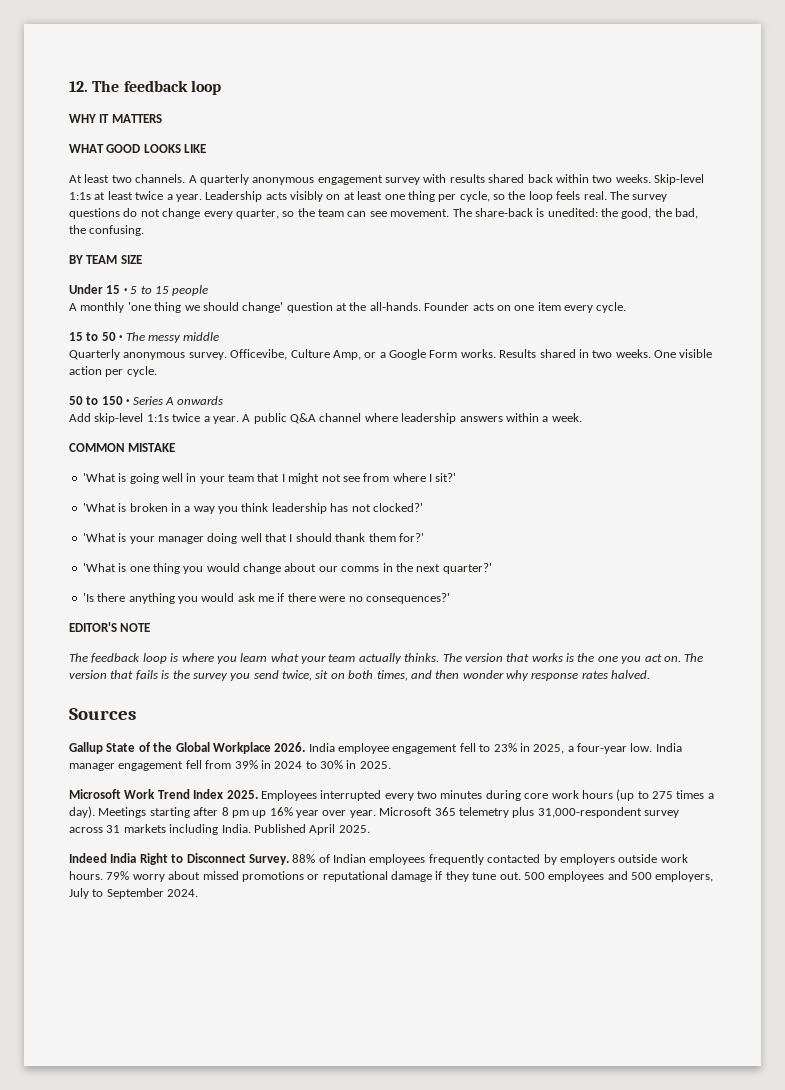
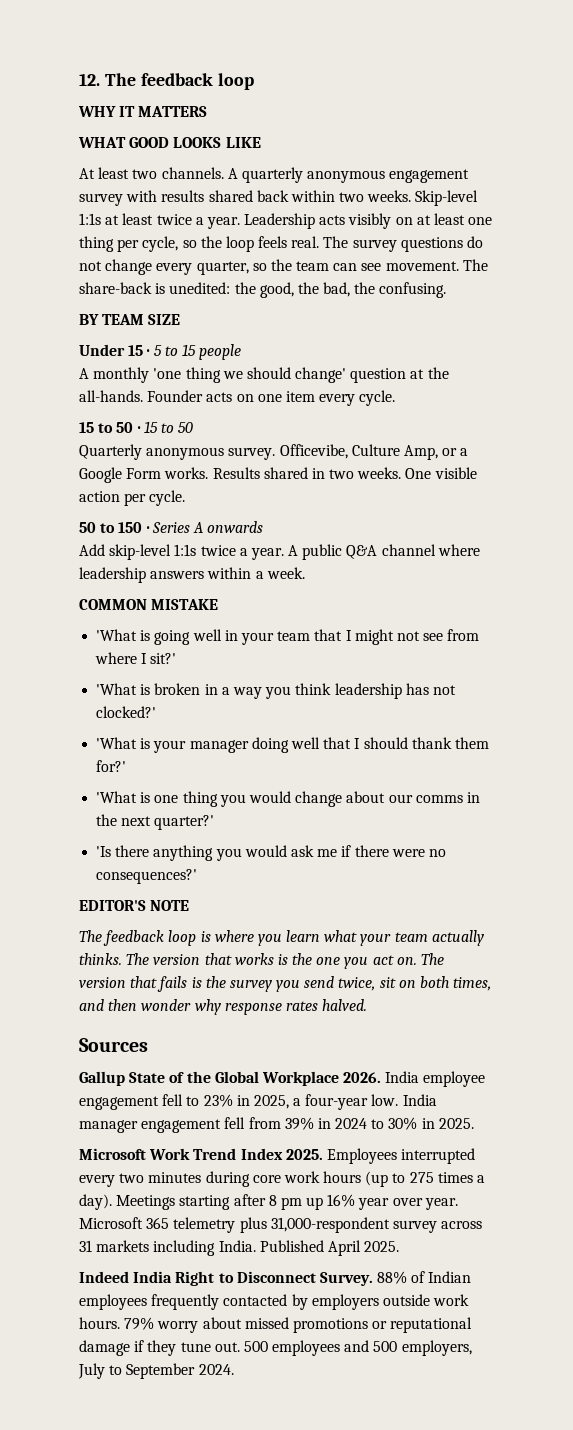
[125,332,220,343] The messy middle -> [143,421,194,433] 15 to 50

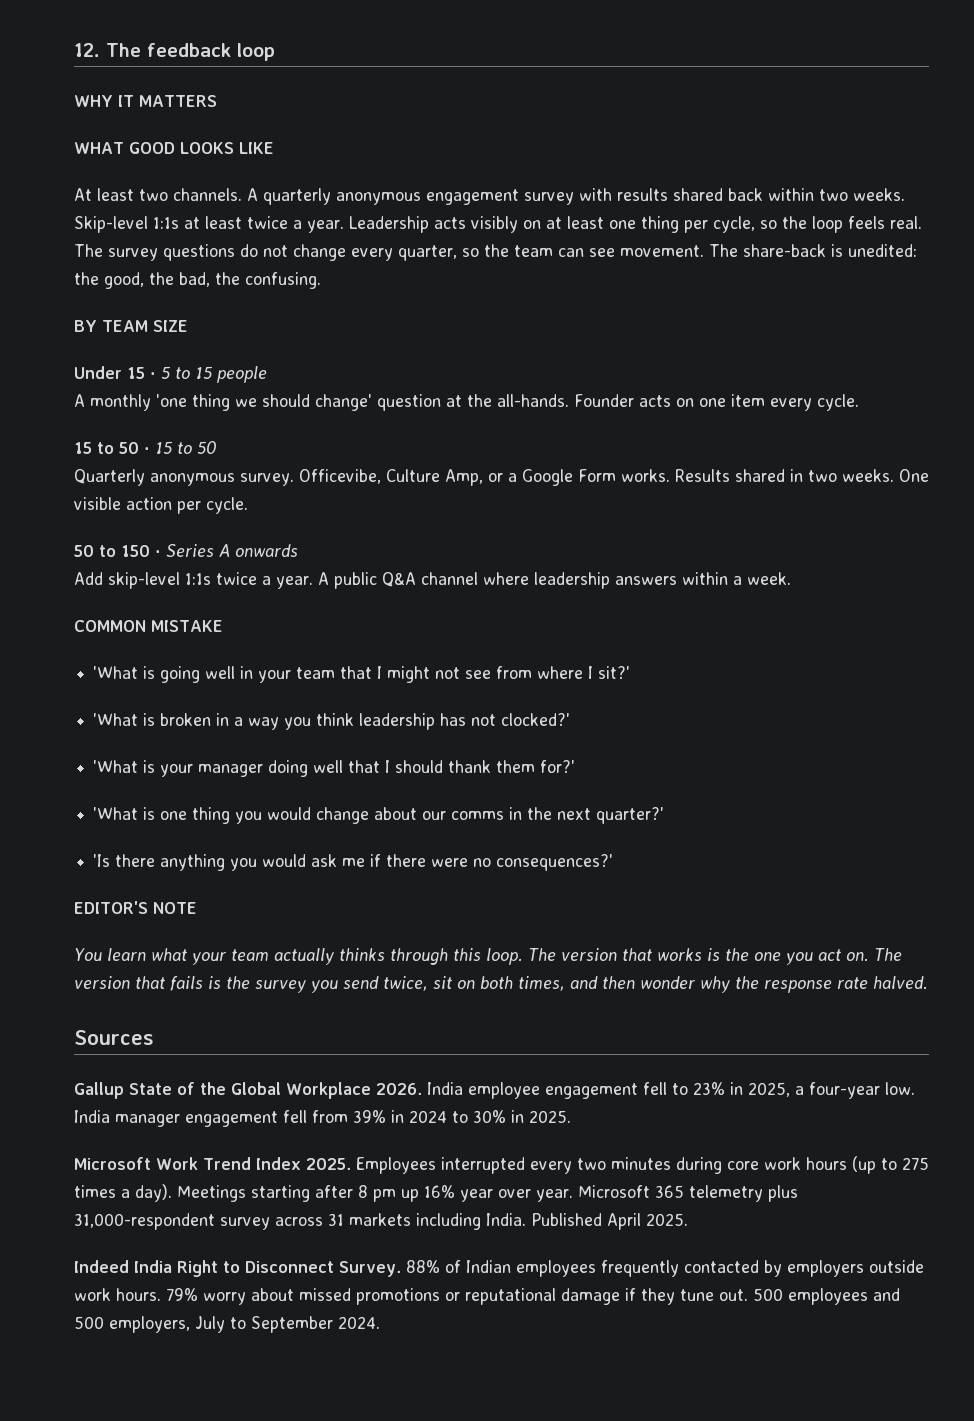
[79,930,282,946] The feedback loop is where you -> [74,948,102,961] You
[79,953,122,965] thinks. -> [338,948,523,965] thinks through this loop.
[224,1001,318,1015] response rates -> [735,976,868,993] the response rate

